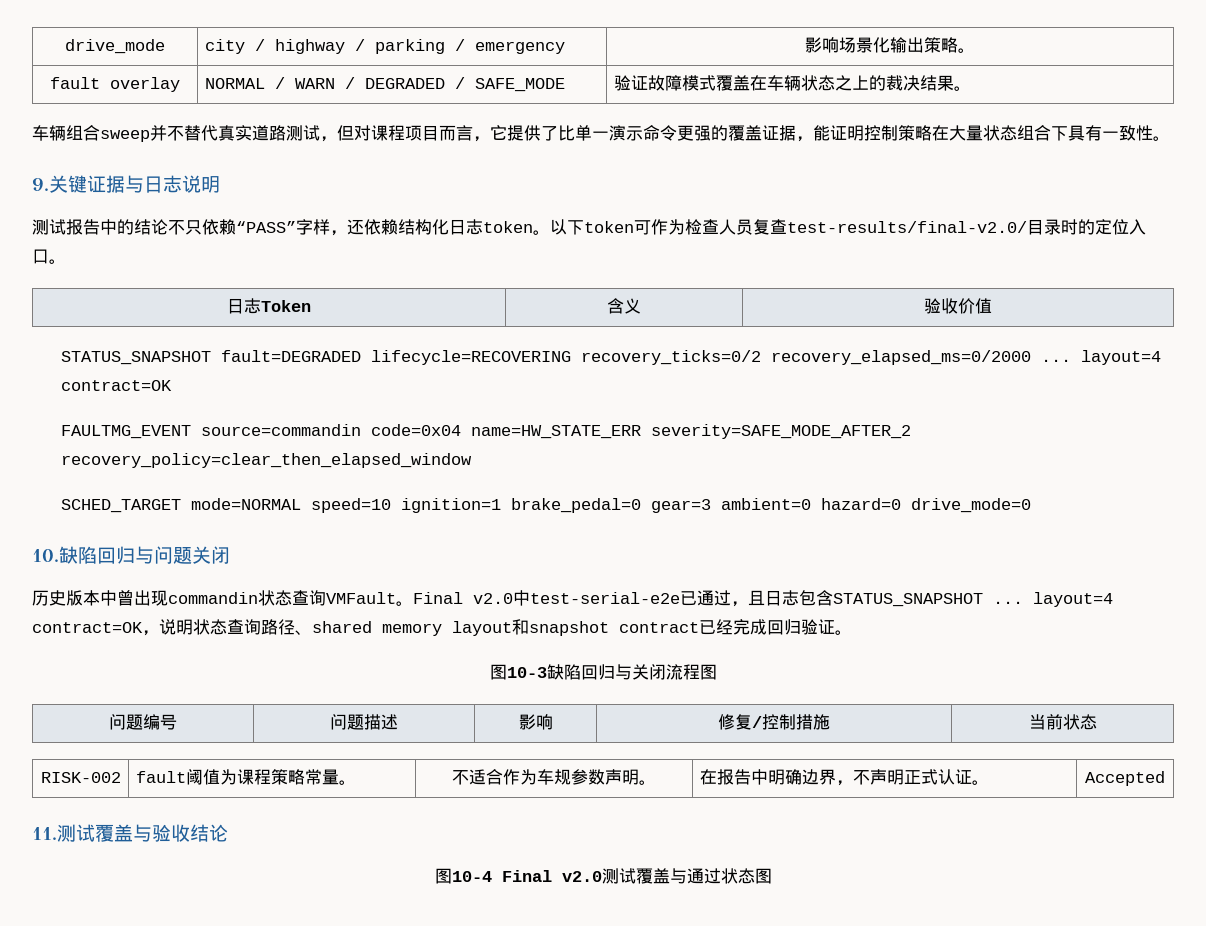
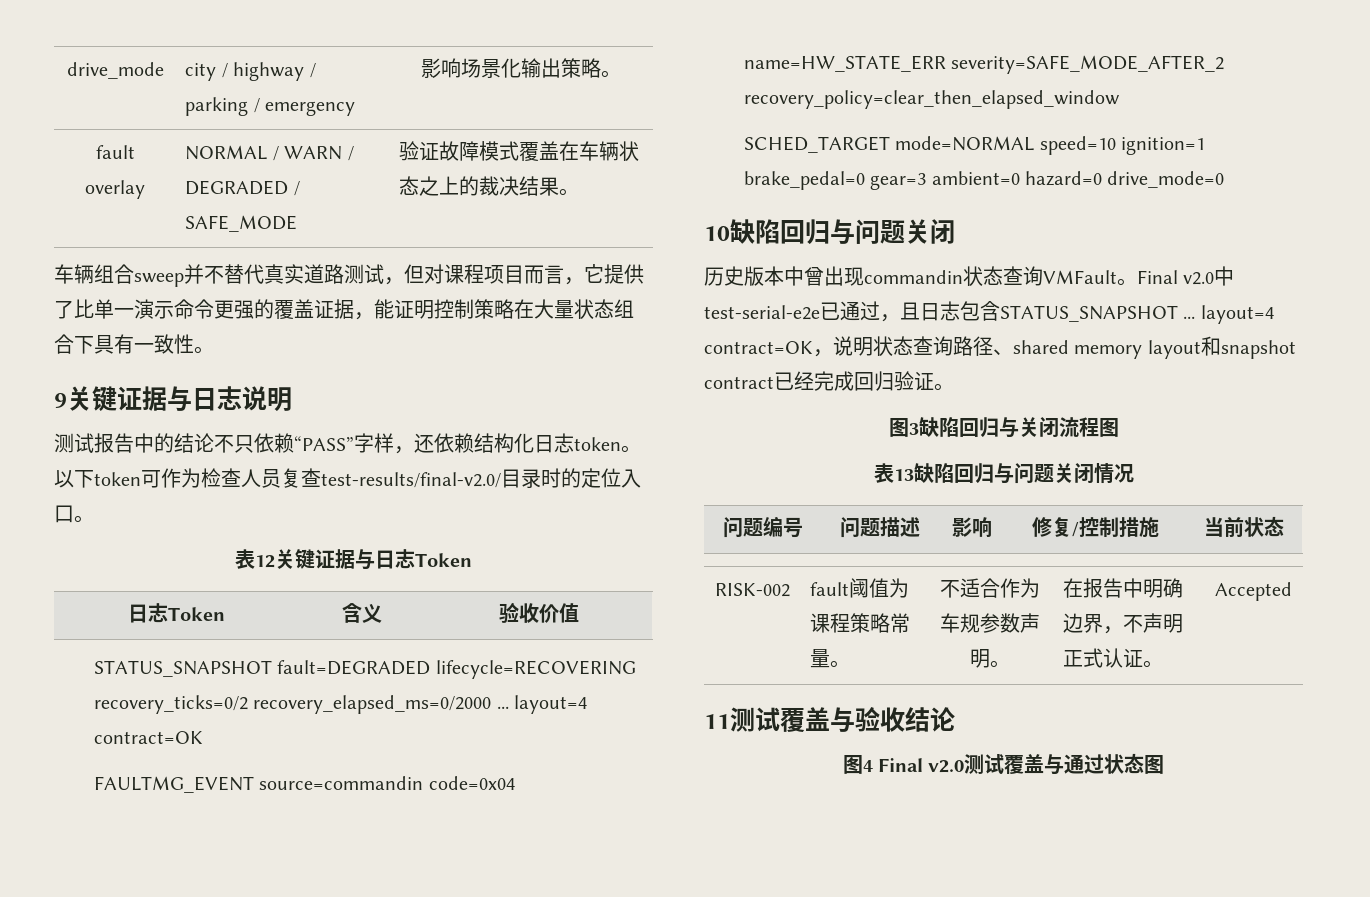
[32,178,49,191] 9. -> [54,393,67,408] 9
(66, 261) none -> [235,549,472,570] // 表12关键证据与日志Token
[32,549,59,562] 10. -> [704,226,730,241] 10
[506,667,547,678] 10-3 -> [908,423,919,435] 3
(717, 672) none -> [873,463,1134,484] // 表13缺陷回归与问题关闭情况
[32,827,57,840] 11. -> [704,714,730,729] 11
[451,871,492,882] 10-4 -> [862,760,873,772] 4

